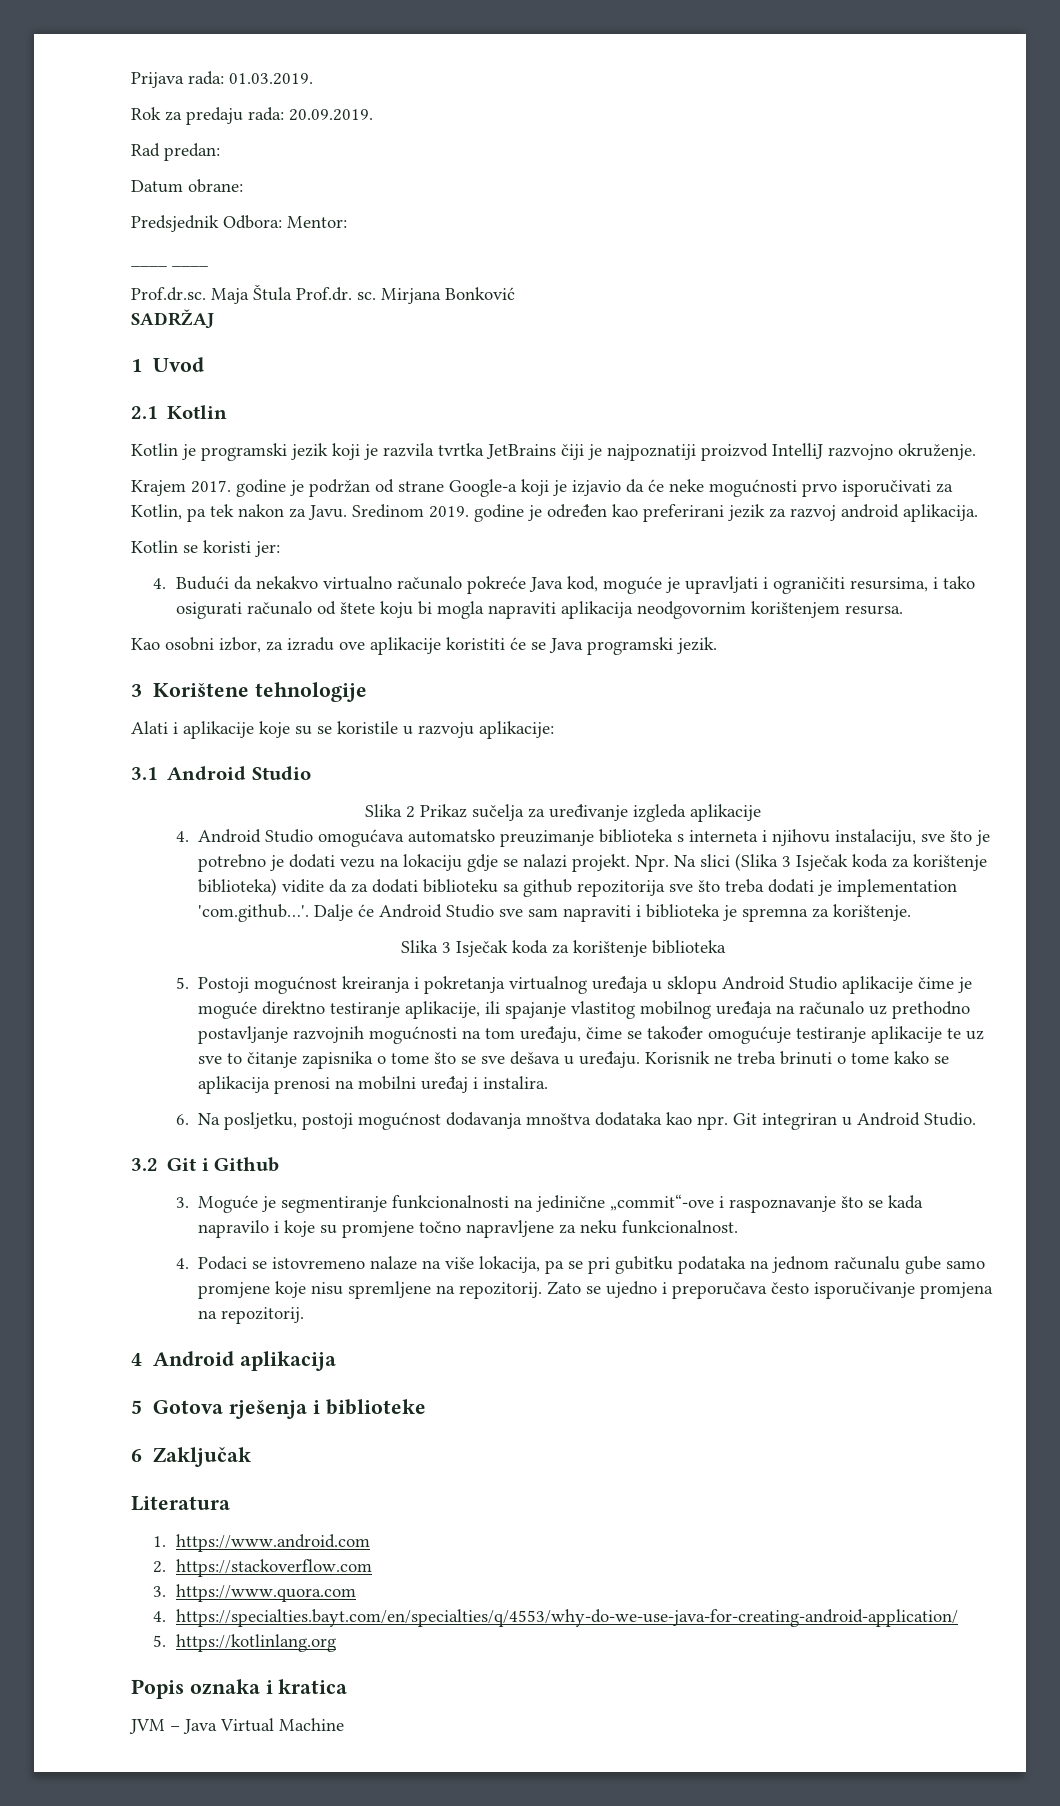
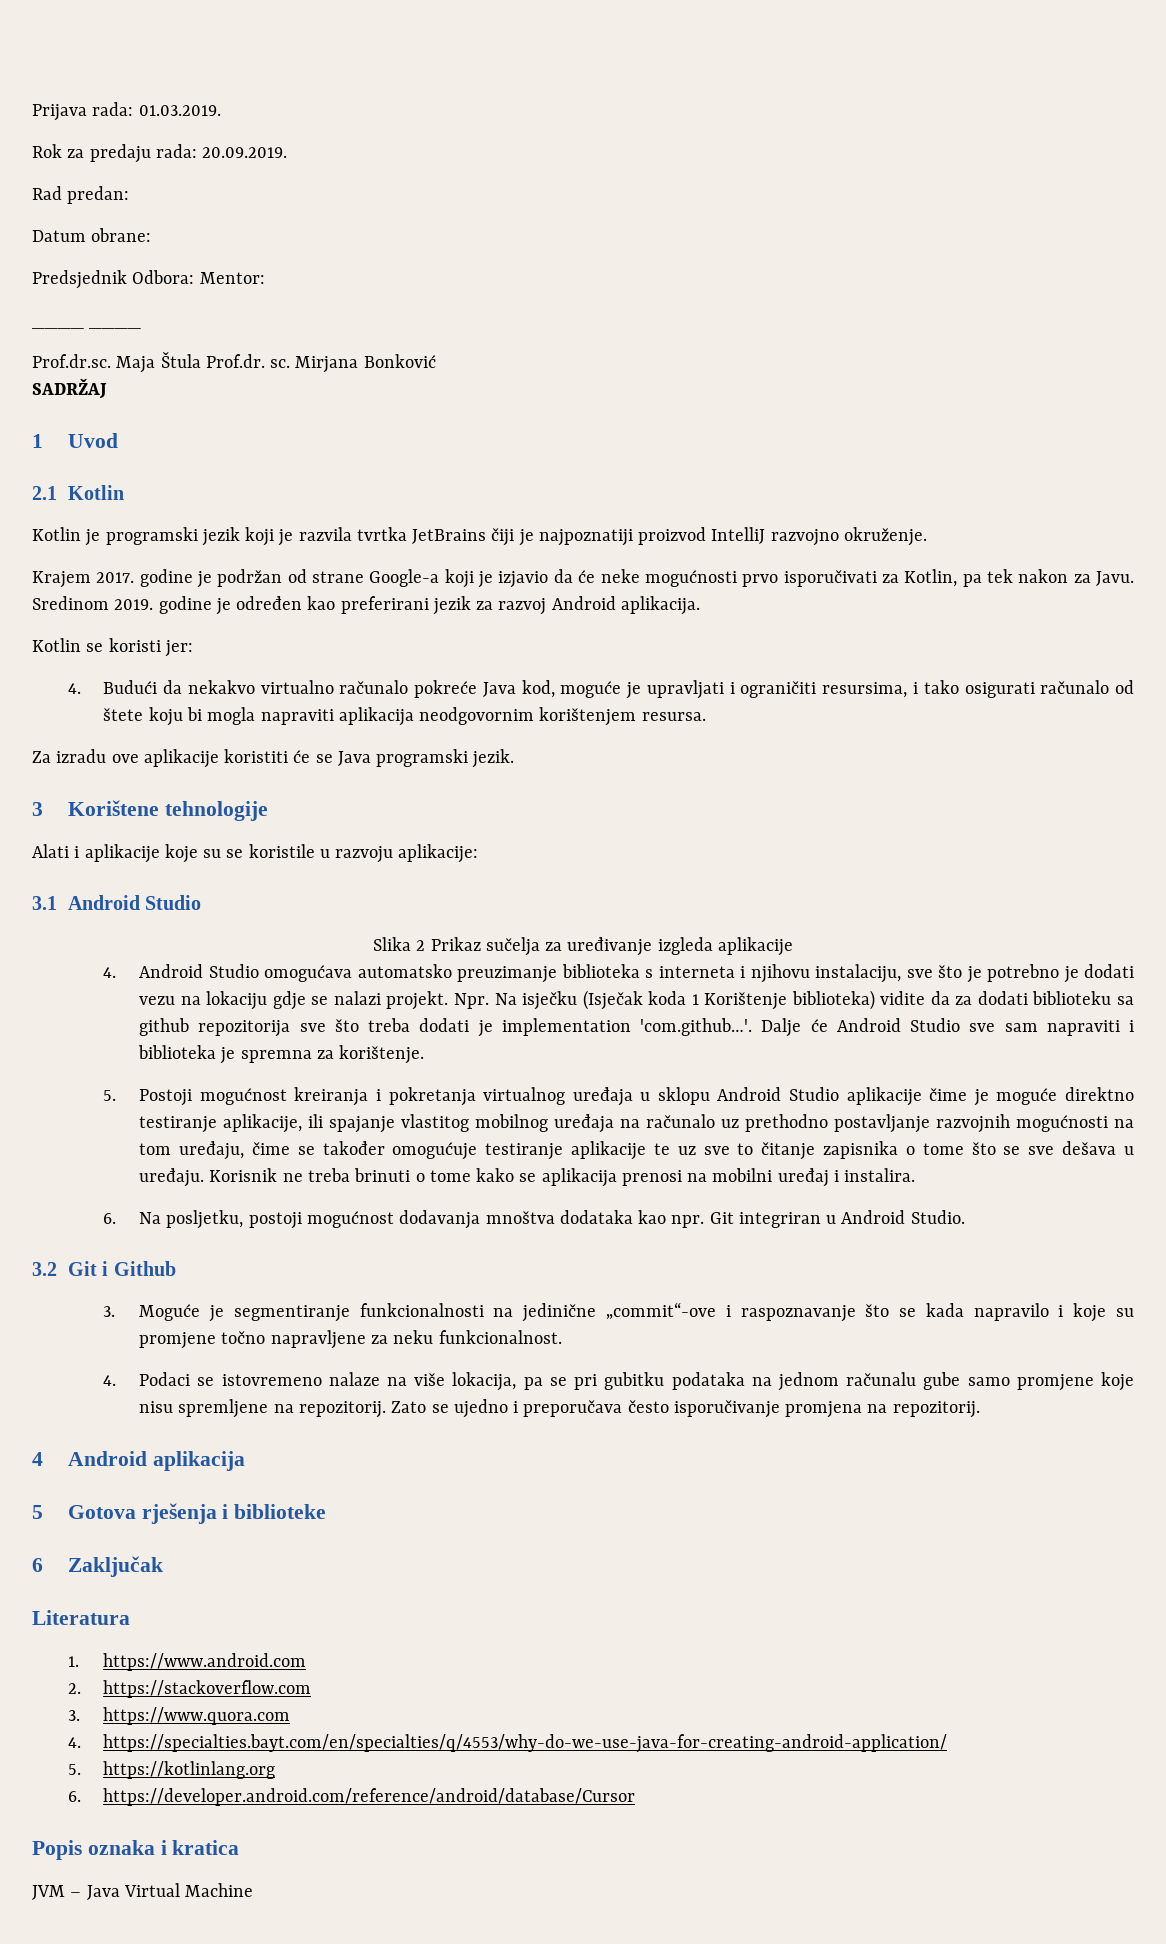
[841,504,899,518] android -> [551,596,616,610] Android
[131,637,283,653] Kao osobni izbor, za -> [32,751,51,763] Za
[700,853,988,871] slici (Slika 3 Isječak koda za korištenje -> [522,990,788,1010] isječku (Isječak koda 1 Korištenje
[400,940,726,957] // Slika 3 Isječak koda za korištenje biblioteka -> (425, 1054) none
(336, 1643) none -> [67,1788,636,1806] // 6. https://developer.android.com/reference/android/database/Cursor

